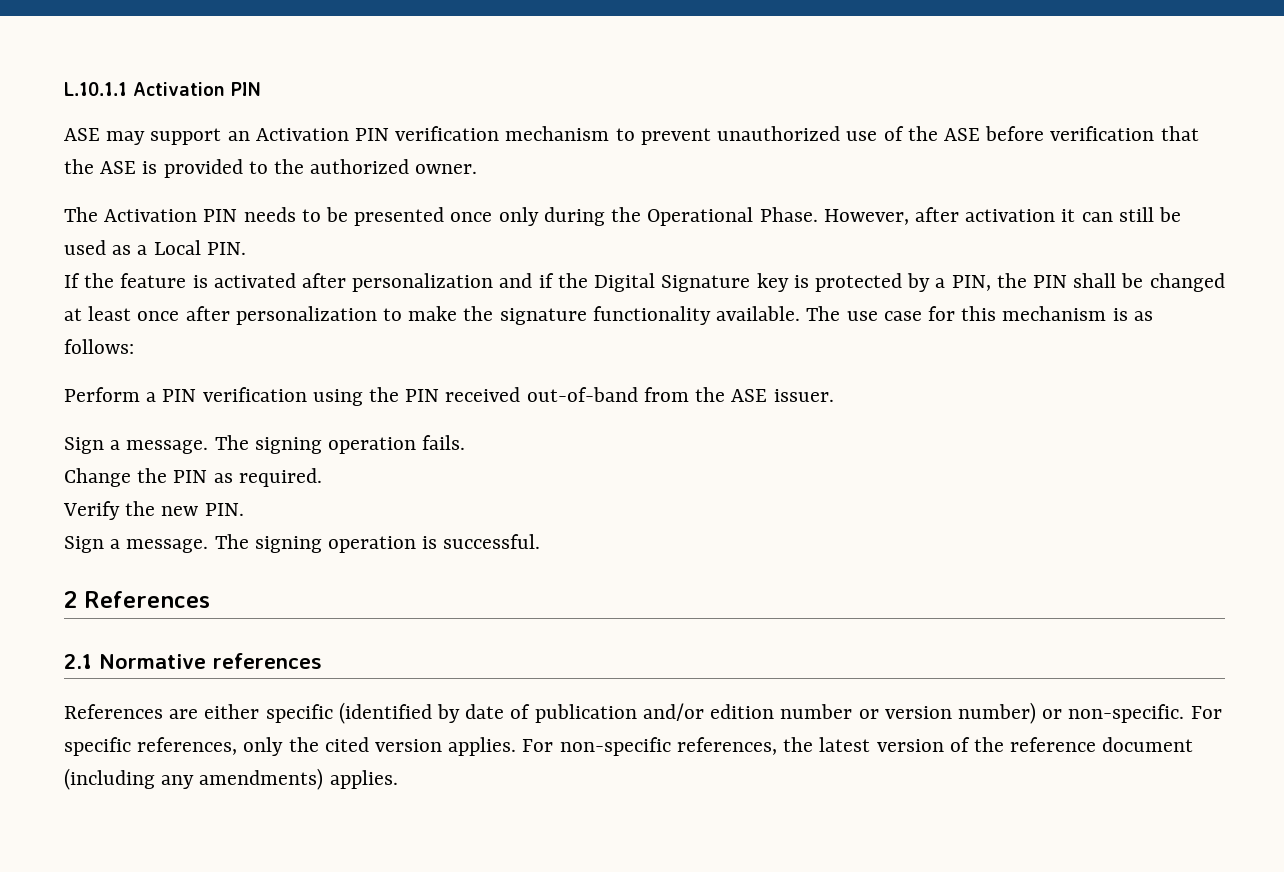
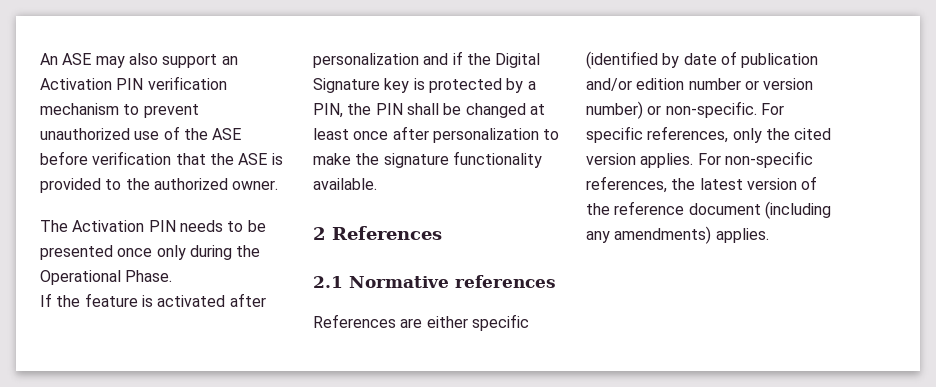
[64,82,261,96] L.10.1.1 Activation PIN // -> [40,53,58,65] An
(146, 138) none -> [128,53,158,65] also
[823,207,1181,225] [64,240,246,255] However, after activation it can still be used as a Local PIN. -> (173, 276) none
[806,306,1153,321] [64,339,134,354] [64,387,834,406] [64,435,466,454] [64,468,322,487] [63,501,244,520] [64,534,541,553] The use case for this mechanism is as follows: // Perform a PIN verification using the PIN received out-of-band from the ASE issuer. // Sign a message. The signing operation fails. // Change the PIN as required. // Verify the new PIN. // Sign a message. The signing operation is successful. -> (377, 184) none

